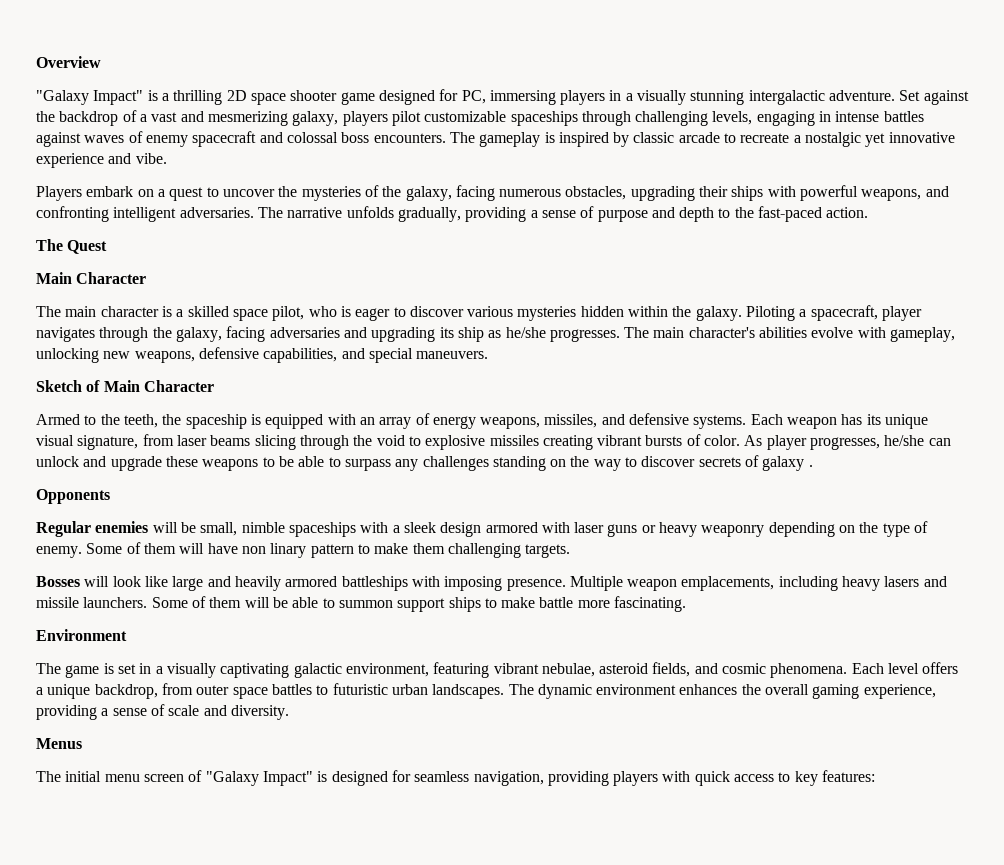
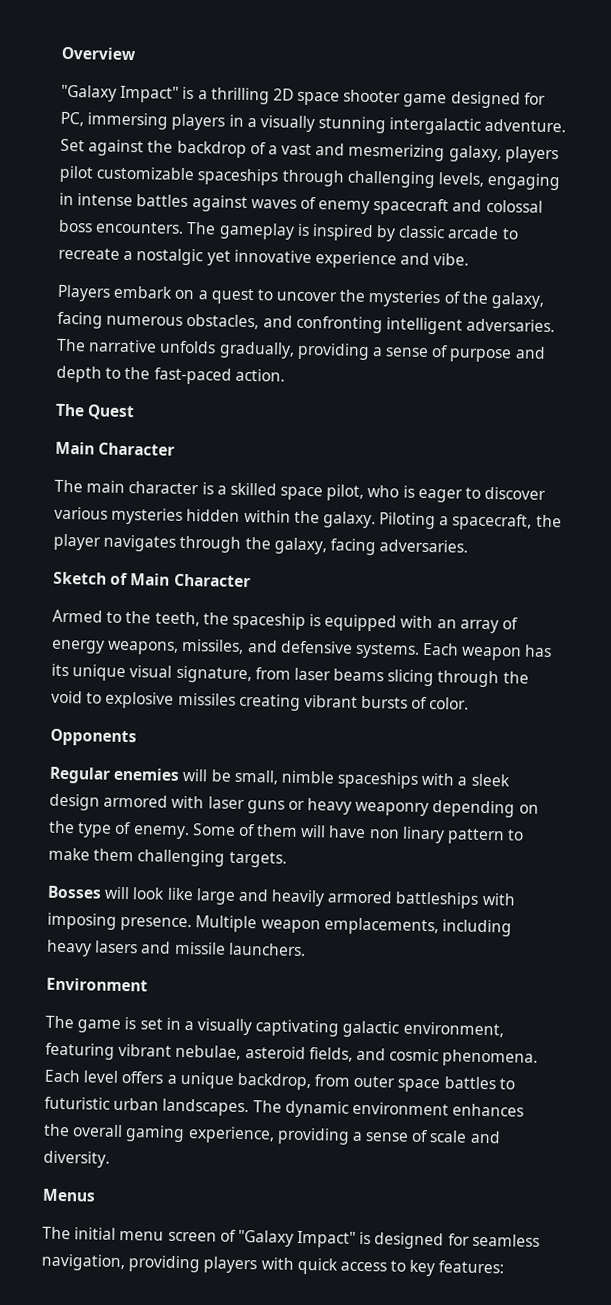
[630,185,922,201] upgrading their ships with powerful weapons, -> (260, 321) none
(878, 313) none -> [535,514,562,528] the
[269,327,956,342] [36,347,489,363] adversaries and upgrading its ship as he/she progresses. The main character's abilities evolve with gameplay, unlocking new weapons, defensive capabilities, and special maneuvers. -> [379,539,469,553] adversaries.
[744,435,951,450] [36,455,813,471] As player progresses, he/she can unlock and upgrade these weapons to be able to surpass any challenges standing on the way to discover secrets of galaxy . -> (470, 703) none
[151,596,687,612] Some of them will be able to summon support ships to make battle more fascinating. -> (306, 949) none

